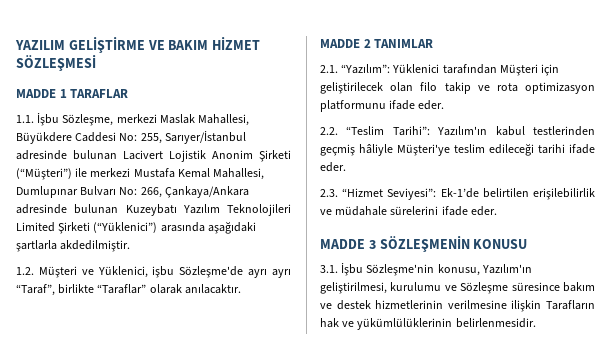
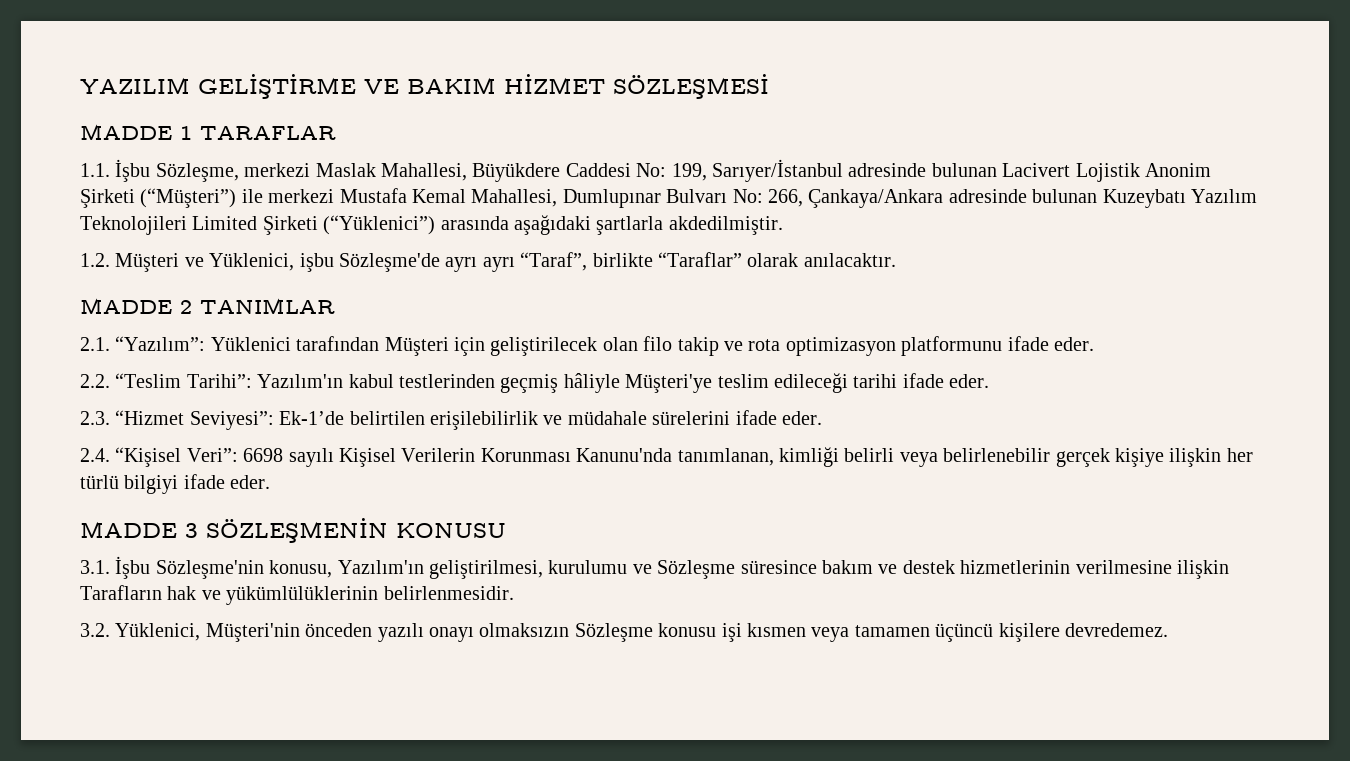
[140,133,162,144] 255, -> [671,163,707,181] 199,
(497, 211) none -> [80,447,1253,467] [80,474,271,494] // 2.4. “Kişisel Veri”: 6698 sayılı Kişisel Verilerin Korunması Kanunu'nda tanımlanan, kimliği belirli veya belirlenebilir gerçek kişiye ilişkin her türlü bilgiyi ifade eder.
(536, 323) none -> [80,623,1168,642] // 3.2. Yüklenici, Müşteri'nin önceden yazılı onayı olmaksızın Sözleşme konusu işi kısmen veya tamamen üçüncü kişilere devredemez.

